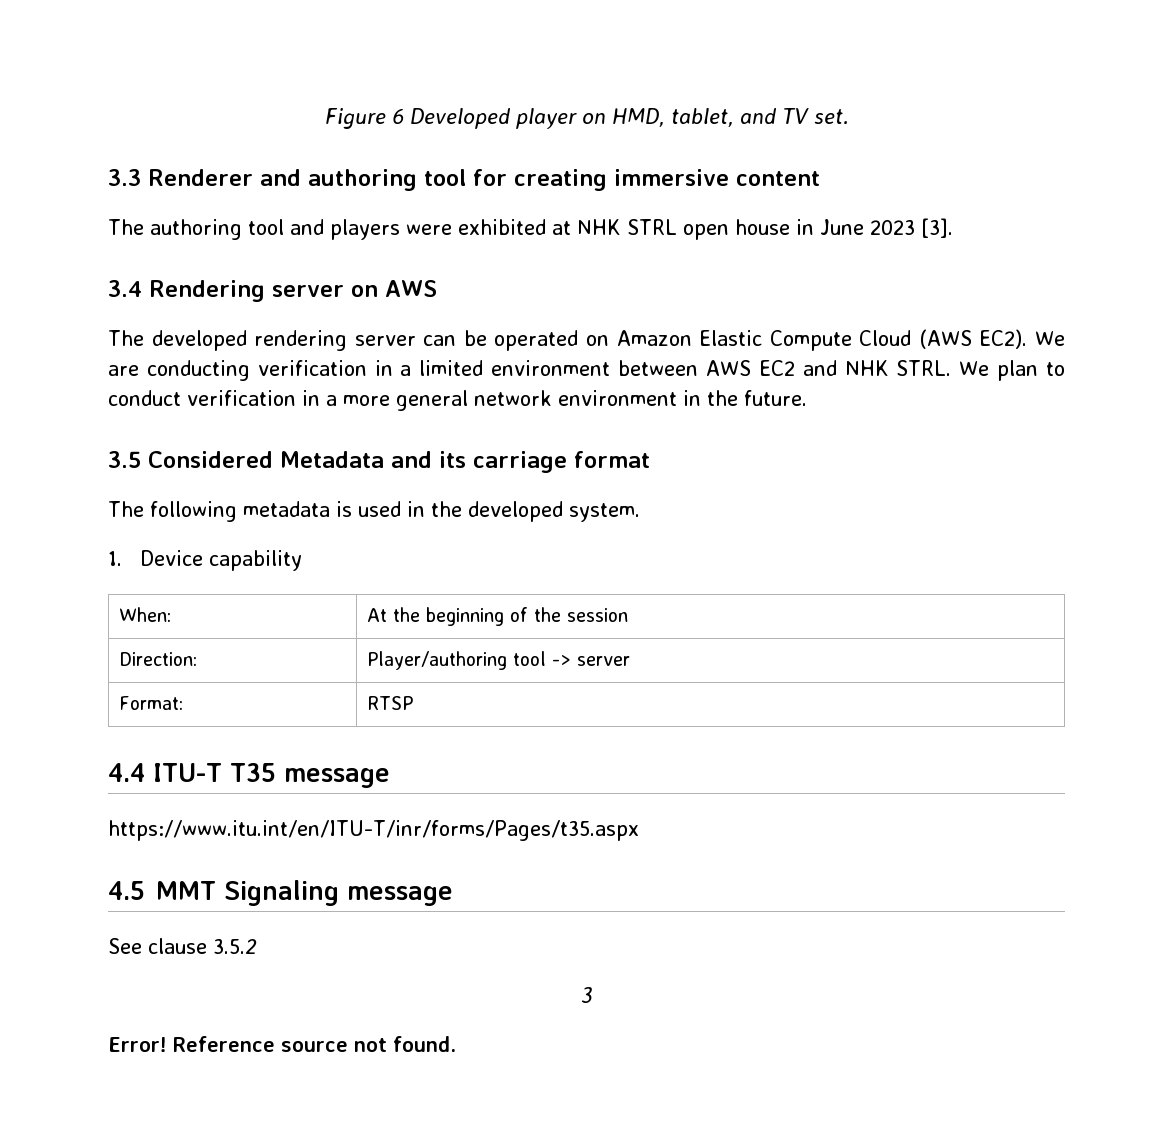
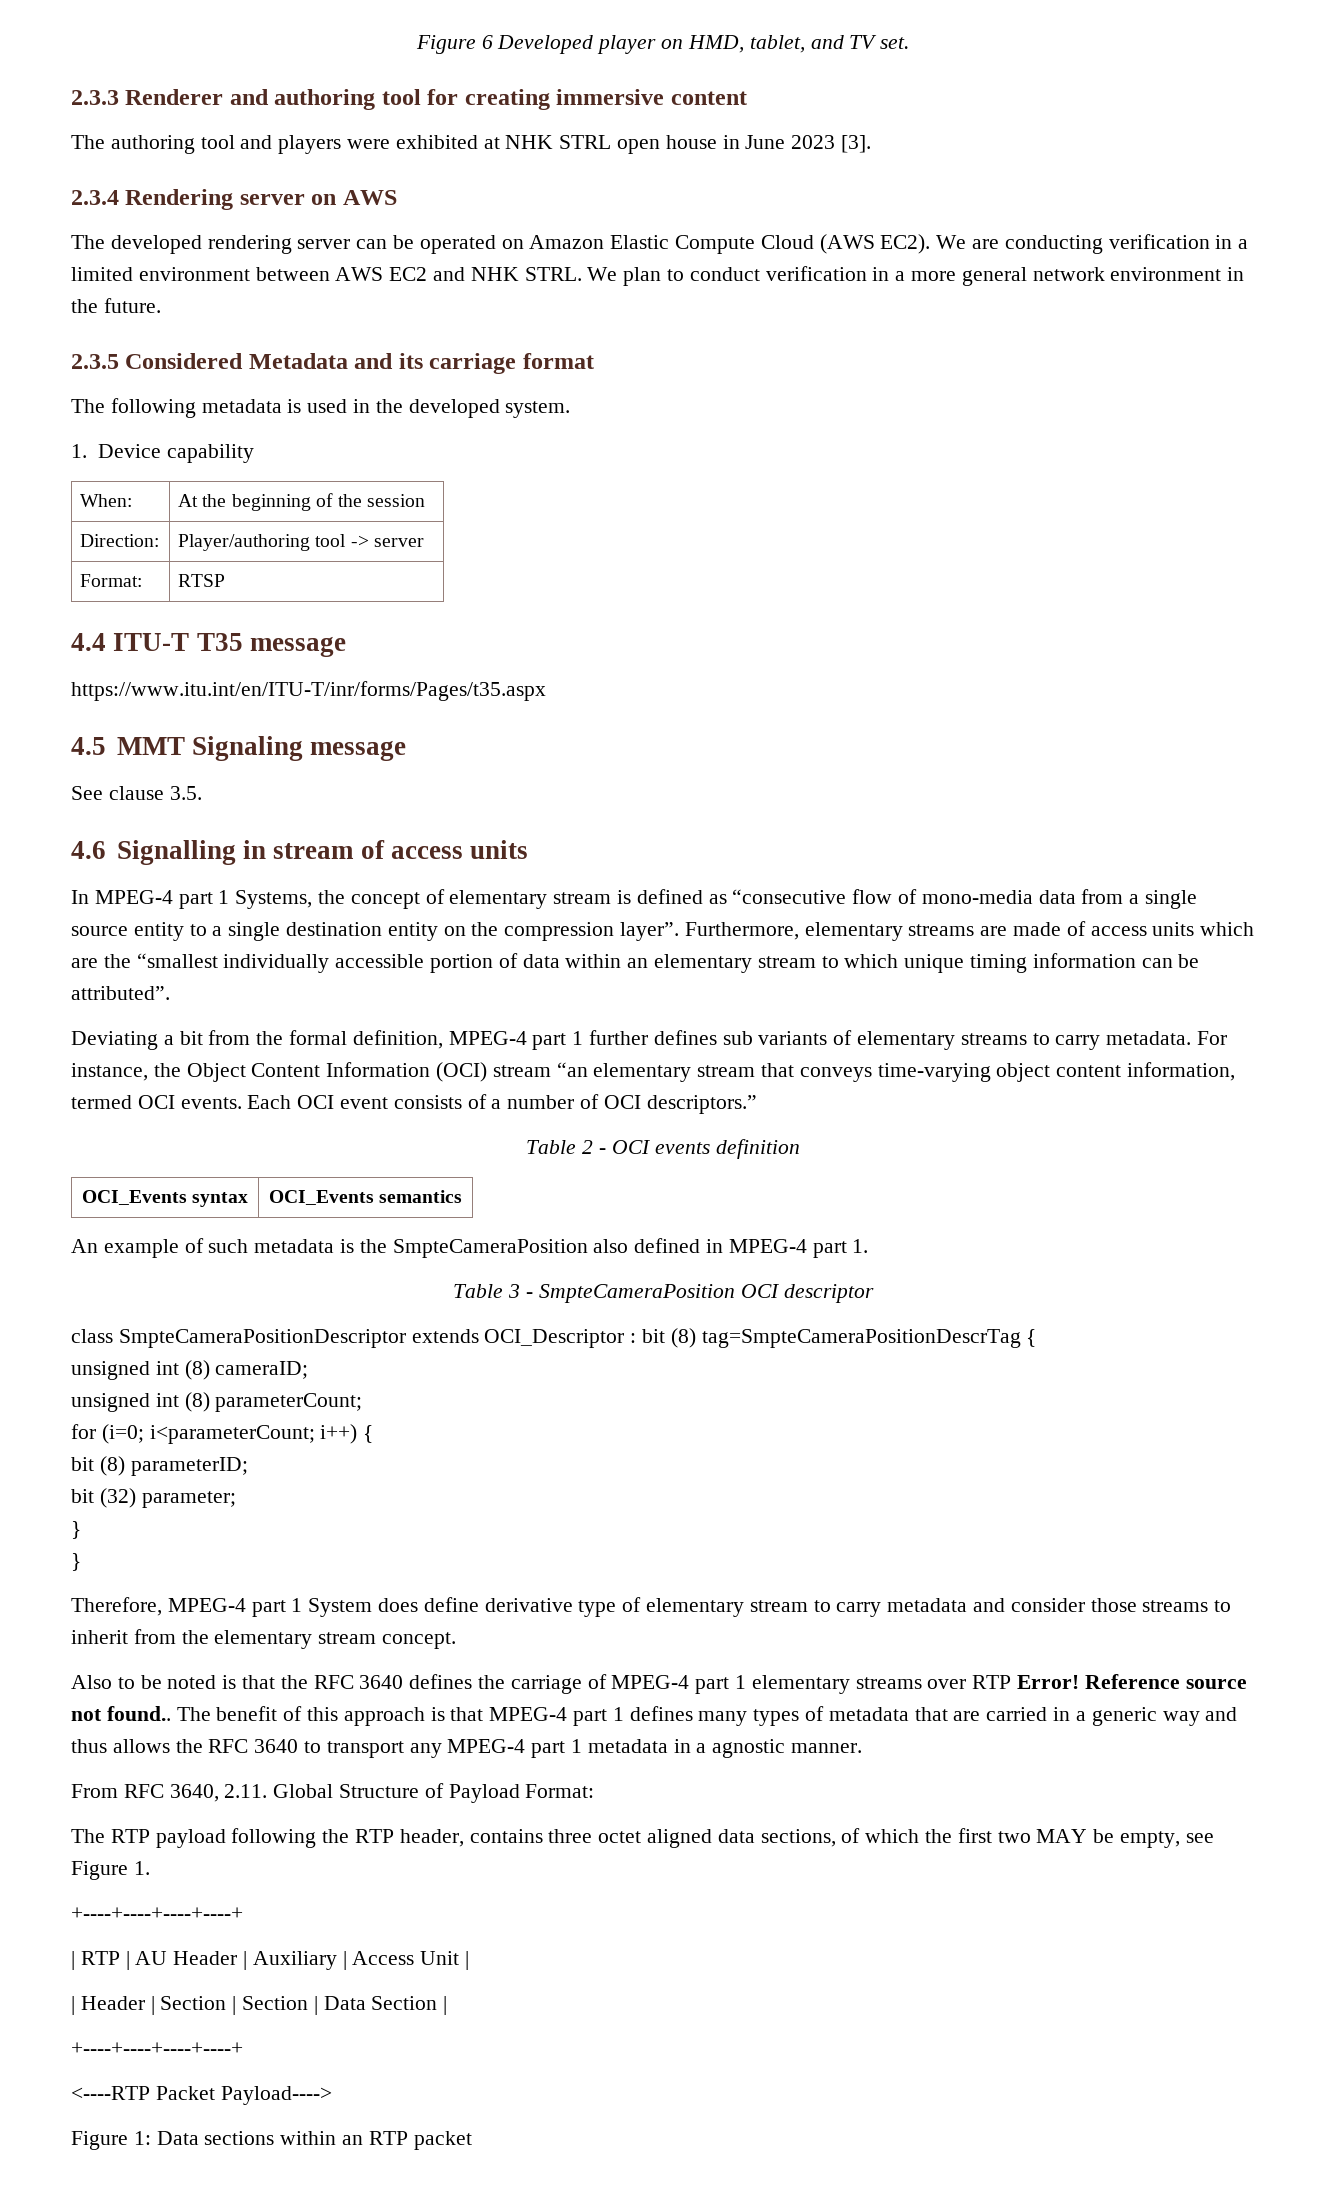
[108,169,141,186] 3.3 -> [71,90,119,105] 2.3.3
[108,280,142,297] 3.4 -> [71,190,119,205] 2.3.4
[108,451,141,468] 3.5 -> [71,354,119,369] 2.3.5
[213,939,257,954] [580,987,593,1003] [108,1036,456,1052] 3.5.2 // 3 // Error! Reference source not found. -> [169,786,202,800] [71,840,529,865] [71,889,1198,909] [71,921,1255,941] [71,953,1200,973] [71,986,170,1000] [71,1030,1228,1050] [71,1062,1236,1082] [71,1094,757,1114] [526,1139,800,1159] [81,1190,249,1207] [268,1190,463,1205] [71,1238,869,1258] [453,1284,874,1303] [71,1328,1037,1348] [71,1360,309,1380] [71,1392,363,1412] [71,1424,374,1444] [71,1456,248,1476] [71,1488,236,1508] [71,1521,81,1539] [71,1553,81,1571] [71,1597,1232,1617] [71,1629,457,1649] [71,1674,1247,1694] [71,1706,1238,1726] [71,1739,863,1758] [71,1783,595,1803] [71,1828,1214,1848] [71,1861,150,1880] [71,1907,243,1920] [71,1951,470,1970] [71,1996,448,2015] [71,2042,243,2055] [71,2086,332,2105] [71,2131,472,2150] 3.5. // 4.6 Signalling in stream of access units // In MPEG-4 part 1 Systems, the concept of elementary stream is defined as “consecutive flow of mono-media data from a single source entity to a single destination entity on the compression layer”. Furthermore, elementary streams are made of access units which are the “smallest individually accessible portion of data within an elementary stream to which unique timing information can be attributed”. // Deviating a bit from the formal definition, MPEG-4 part 1 further defines sub variants of elementary streams to carry metadata. For instance, the Object Content Information (OCI) stream “an elementary stream that conveys time-varying object content information, termed OCI events. Each OCI event consists of a number of OCI descriptors.” // Table 2 - OCI events definition // OCI_Events syntax | OCI_Events semantics // An example of such metadata is the SmpteCameraPosition also defined in MPEG-4 part 1. // Table 3 - SmpteCameraPosition OCI descriptor // class SmpteCameraPositionDescriptor extends OCI_Descriptor : bit (8) tag=SmpteCameraPositionDescrTag { // unsigned int (8) cameraID; // unsigned int (8) parameterCount; // for (i=0; i<parameterCount; i++) { // bit (8) parameterID; // bit (32) parameter; // } // } // Therefore, MPEG-4 part 1 System does define derivative type of elementary stream to carry metadata and consider those streams to inherit from the elementary stream concept. // Also to be noted is that the RFC 3640 defines the carriage of MPEG-4 part 1 elementary streams over RTP Error! Reference source not found.. The benefit of this approach is that MPEG-4 part 1 defines many types of metadata that are carried in a generic way and thus allows the RFC 3640 to transport any MPEG-4 part 1 metadata in a agnostic manner. // From RFC 3640, 2.11. Global Structure of Payload Format: // The RTP payload following the RTP header, contains three octet aligned data sections, of which the first two MAY be empty, see Figure 1. // +----+----+----+----+ // | RTP | AU Header | Auxiliary | Access Unit | // | Header | Section | Section | Data Section | // +----+----+----+----+ // <----RTP Packet Payload----> // Figure 1: Data sections within an RTP packet

